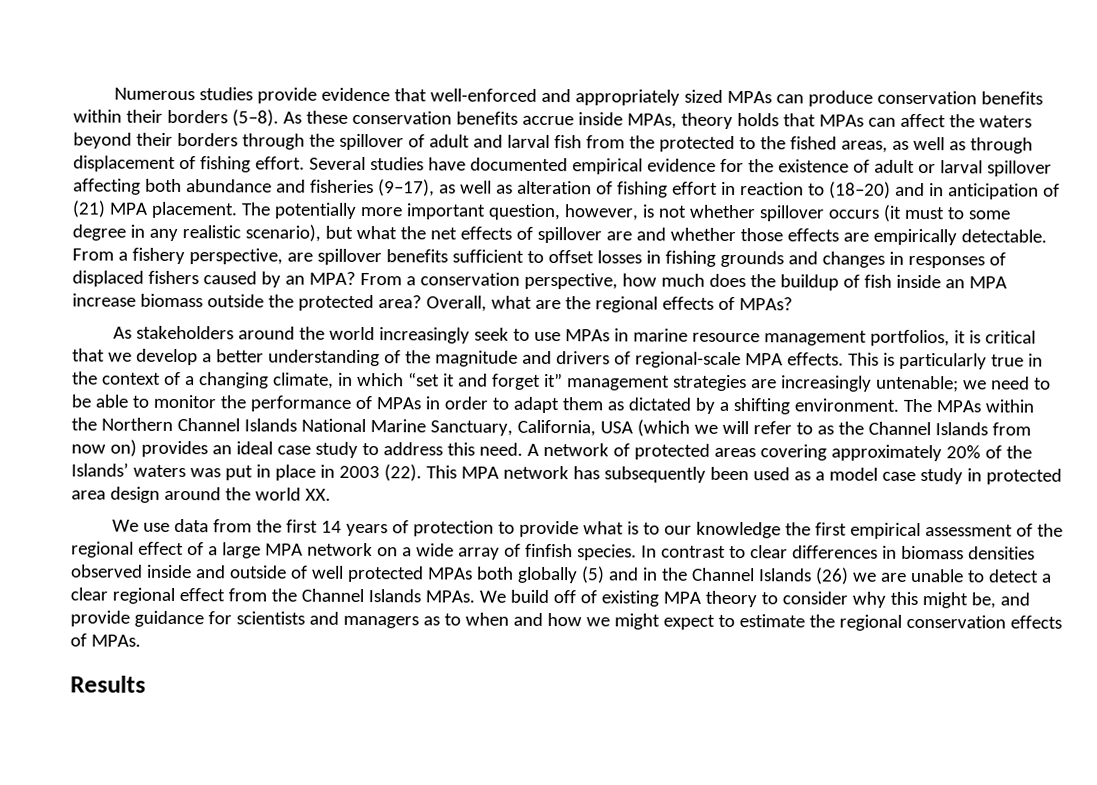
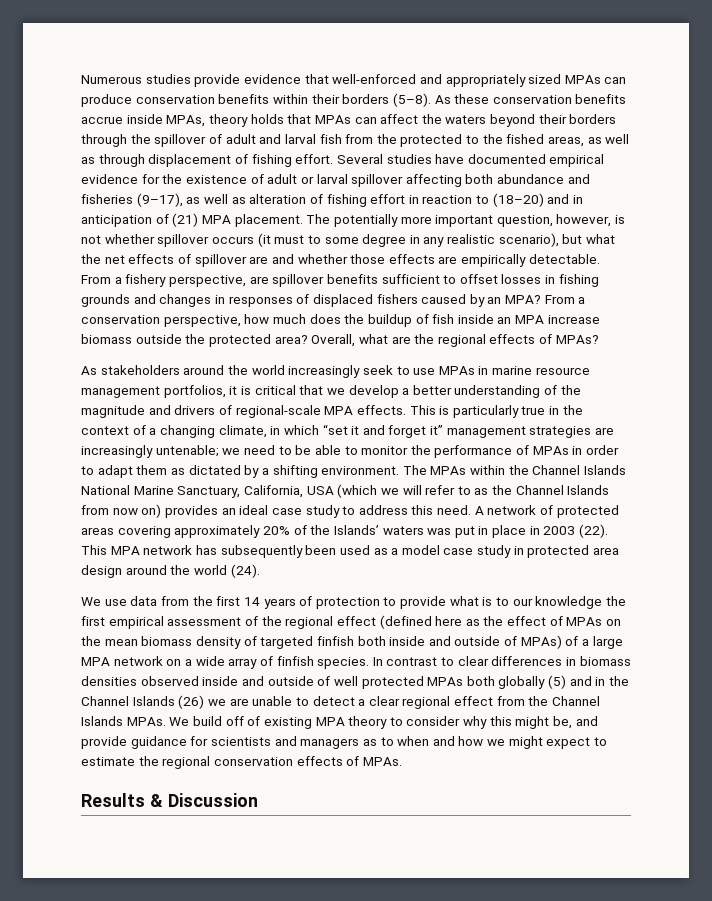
[100,417,173,431] Northern -> (529, 470) none
[304,488,331,501] XX. -> [230,564,260,578] (24).
(184, 548) none -> [379,615,622,629] [81,635,562,649] (defined here as the effect of MPAs on the mean biomass density of targeted finfish both inside and outside of MPAs)
(146, 684) none -> [149,793,258,807] & Discussion

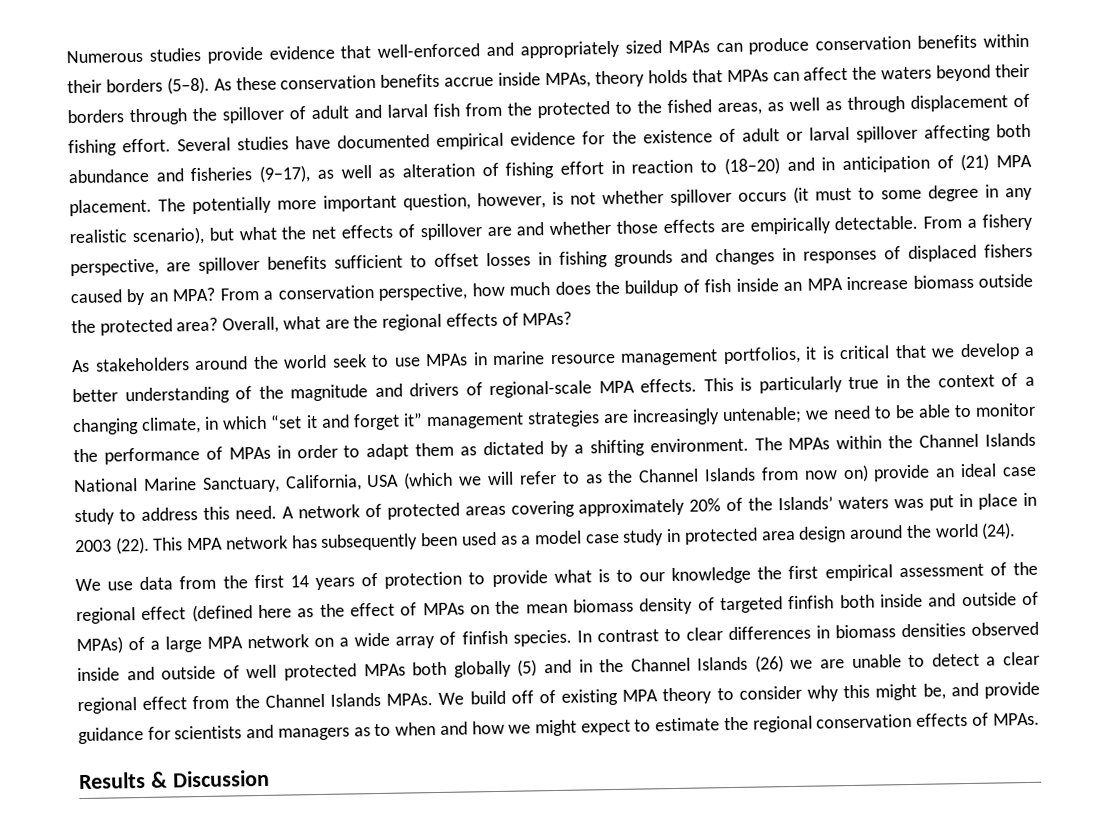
[288,365,361,378] increasingly -> (327, 361) none
[164,505,218,518] provides -> [873,464,931,482] provide

